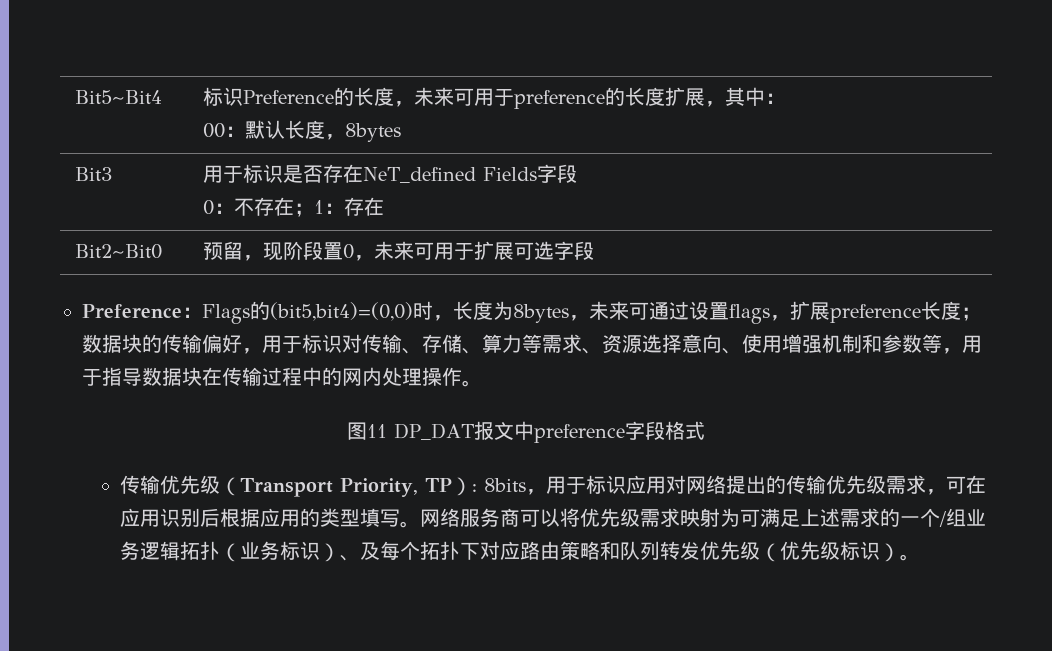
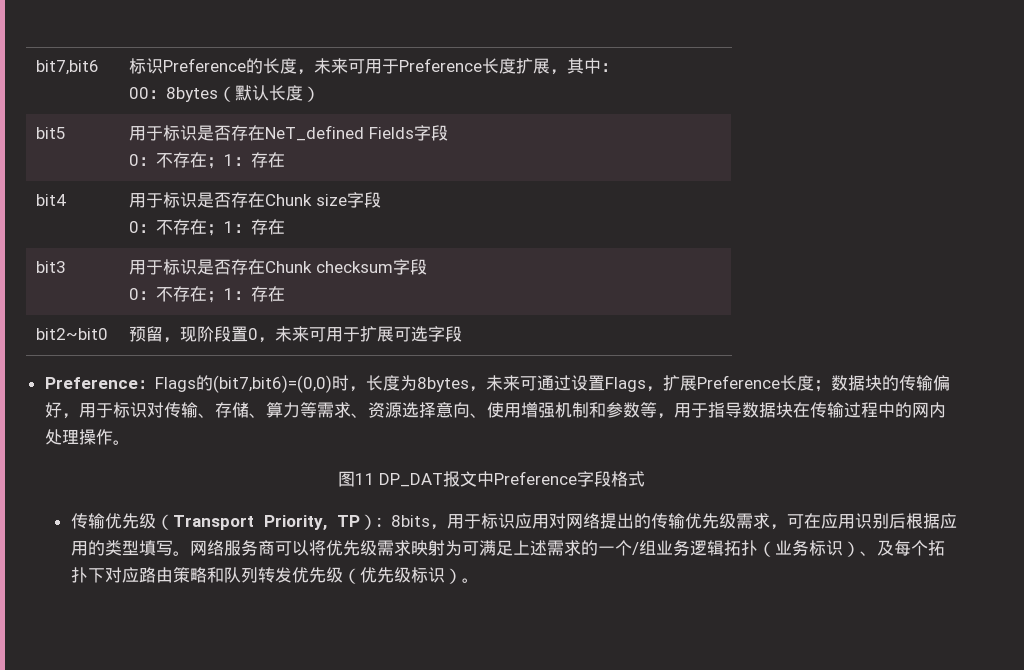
[75,90,163,104] Bit5~Bit4 -> [36,60,100,75] bit7,bit6
[514,87,626,109] preference的 -> [399,58,483,72] Preference
(246, 131) none -> [166,86,236,102] 8bytes（
[325,123,402,142] [75,167,113,181] ，8bytes // Bit3 -> [303,86,321,102] [36,127,67,139] ） // bit5
[75,244,163,259] Bit2~Bit0 -> [36,194,67,206] [129,192,382,208] [129,219,286,236] [36,261,67,273] [129,259,428,275] [129,286,286,303] [36,328,109,340] bit4 | 用于标识是否存在Chunk size字段 // 0：不存在；1：存在 // bit3 | 用于标识是否存在Chunk checksum字段 // 0：不存在；1：存在 // bit2~bit0
[270,302,413,321] (bit5,bit4)=(0,0) -> [212,375,332,393] (bit7,bit6)=(0,0)
[729,301,921,324] flags，扩展preference -> [604,375,780,392] Flags，扩展Preference
[533,424,625,443] preference -> [494,471,578,485] Preference

